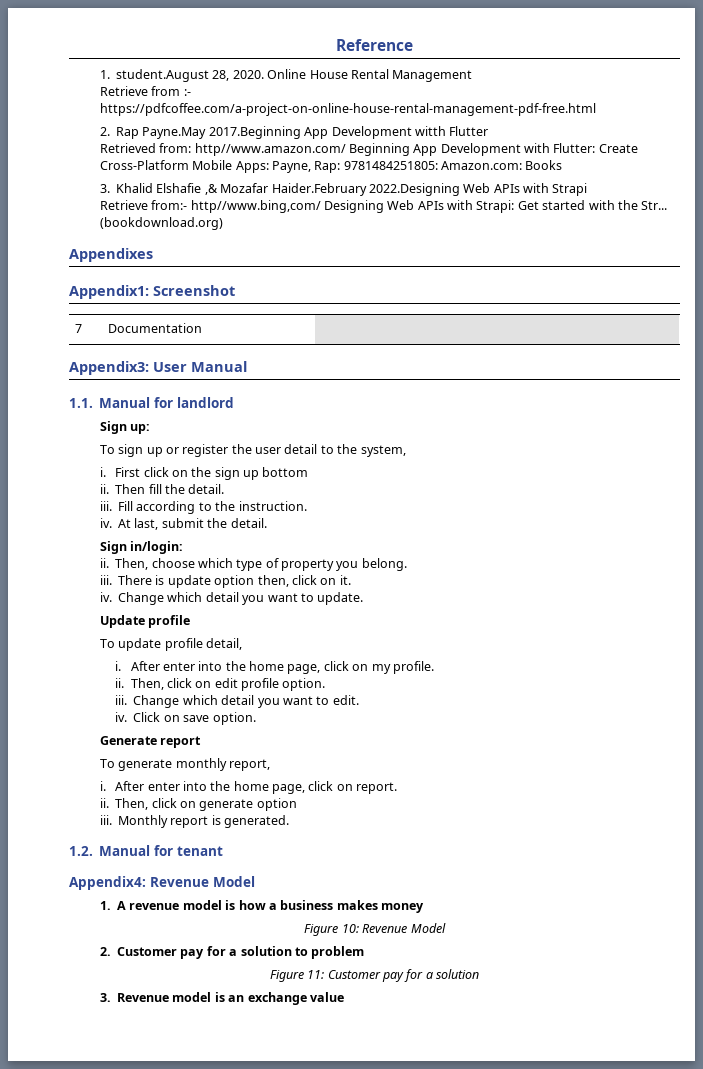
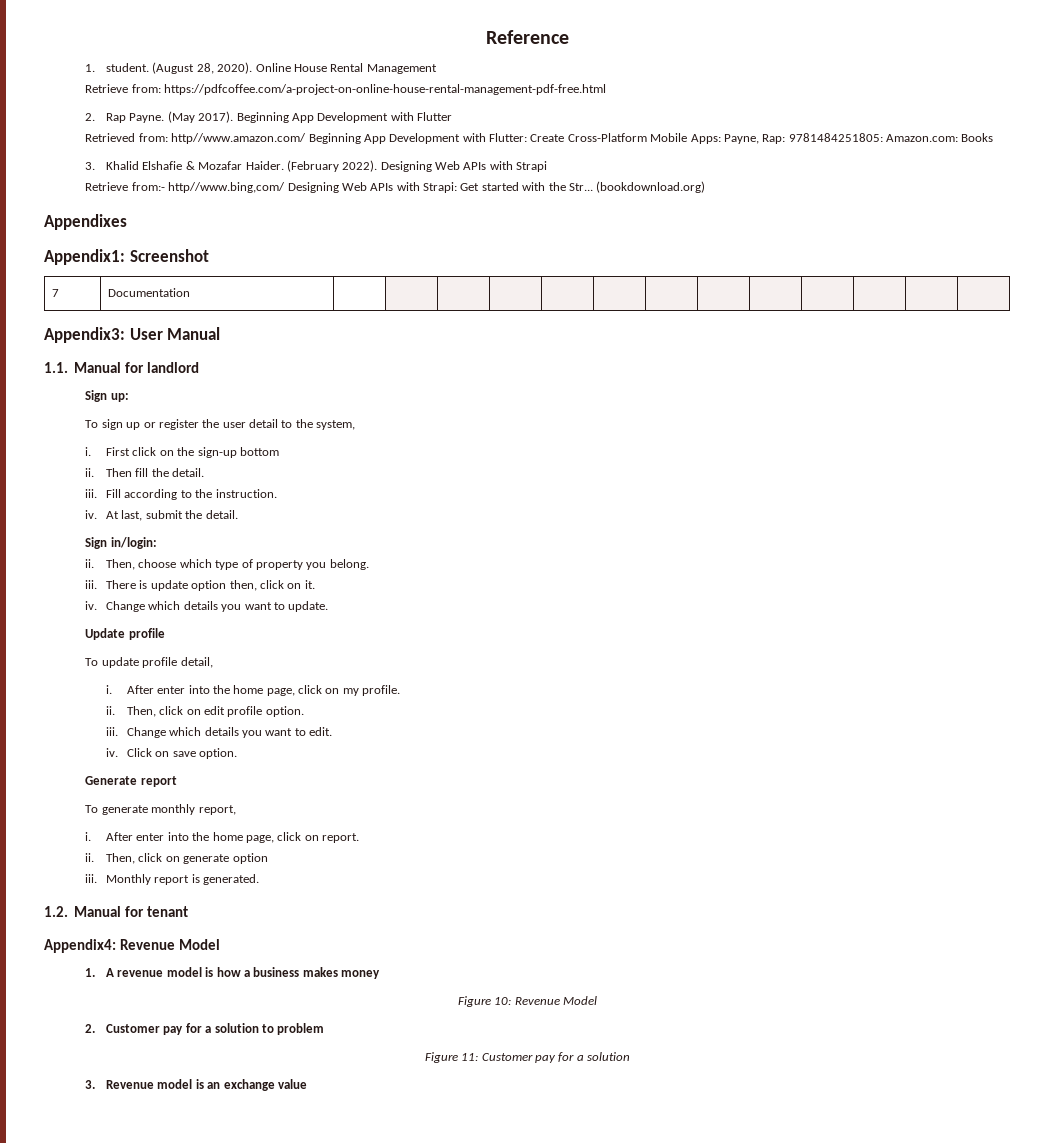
[116,69,264,82] student.August 28, 2020. -> [106,62,253,74] student. (August 28, 2020).
[151,86,191,96] from :- -> [131,84,161,93] from:
[142,126,446,139] Payne.May 2017.Beginning App Development witth -> [129,111,414,123] Payne. (May 2017). Beginning App Development with
[204,183,460,196] ,& Mozafar Haider.February 2022.Designing -> [185,160,432,172] & Mozafar Haider. (February 2022). Designing
[214,467,260,480] sign up -> [197,447,237,458] sign-up
[205,592,239,602] detail -> [183,601,218,610] details
[221,695,255,705] detail -> [204,727,239,736] details

